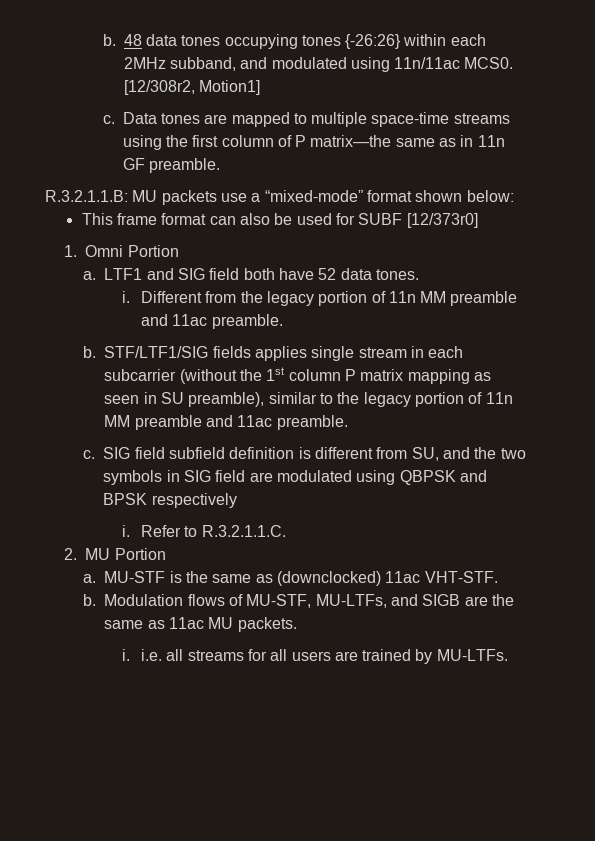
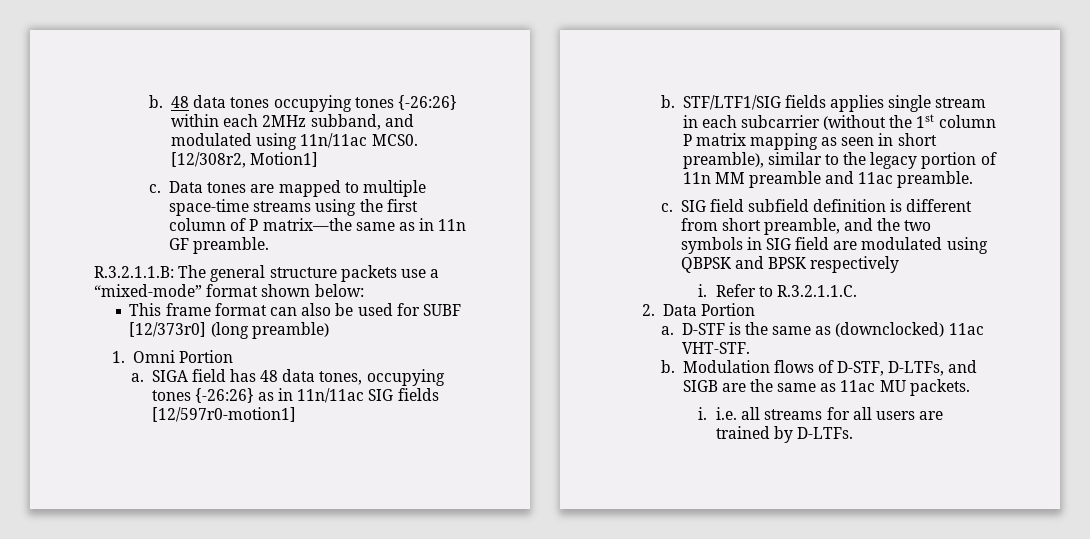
[132,190,158,202] MU -> [178,265,337,282] The general structure
(478, 220) none -> [210,322,329,339] (long preamble)
[104,268,419,280] [121,291,518,306] [140,314,283,329] LTF1 and SIG field both have 52 data tones. // i. Different from the legacy portion of 11n MM preamble and 11ac preamble. -> [151,369,445,386] [151,388,439,403] [151,407,296,422] SIGA field has 48 data tones, occupying tones {-26:26} as in 11n/11ac SIG fields [12/597r0-motion1]
[161,392,185,404] SU -> [897,133,937,146] short
[411,447,439,461] SU, -> [721,218,840,235] short preamble,
[85,548,166,560] [83,571,166,583] MU Portion // a. MU-STF -> [663,303,756,316] [660,323,725,335] Data Portion // a. D-STF
[246,594,387,608] MU-STF, MU-LTFs, -> [837,361,945,376] D-STF, D-LTFs,
[436,649,508,661] MU-LTFs. -> [797,427,854,439] D-LTFs.

